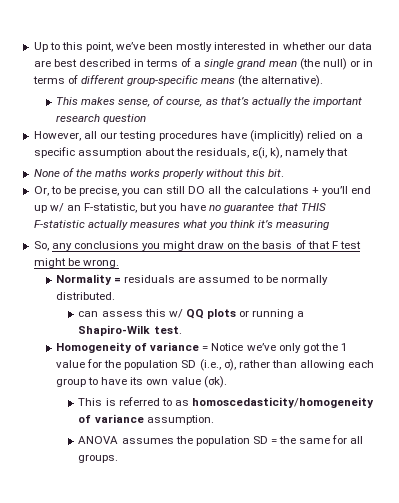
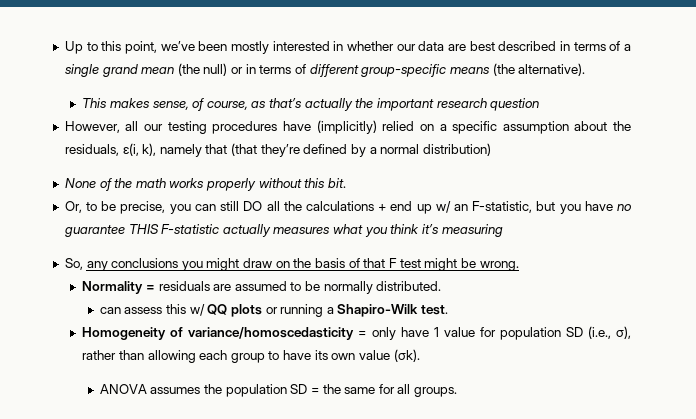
(349, 152) none -> [231,143,491,157] (that they’re defined by a normal distribution)
[94,169,127,177] maths -> [135,178,166,188] math
[321,186,348,196] you’ll -> (387, 207) none
[277,203,298,211] that -> (125, 231) none
[150,342,338,353] variance = Notice we’ve only got the -> [188,327,429,340] variance/homoscedasticity = only have
[104,360,122,368] the -> (496, 332) none
[78,397,374,408] [78,414,214,425] // This is referred to as homoscedasticity/homogeneity of variance assumption. -> (420, 355) none

